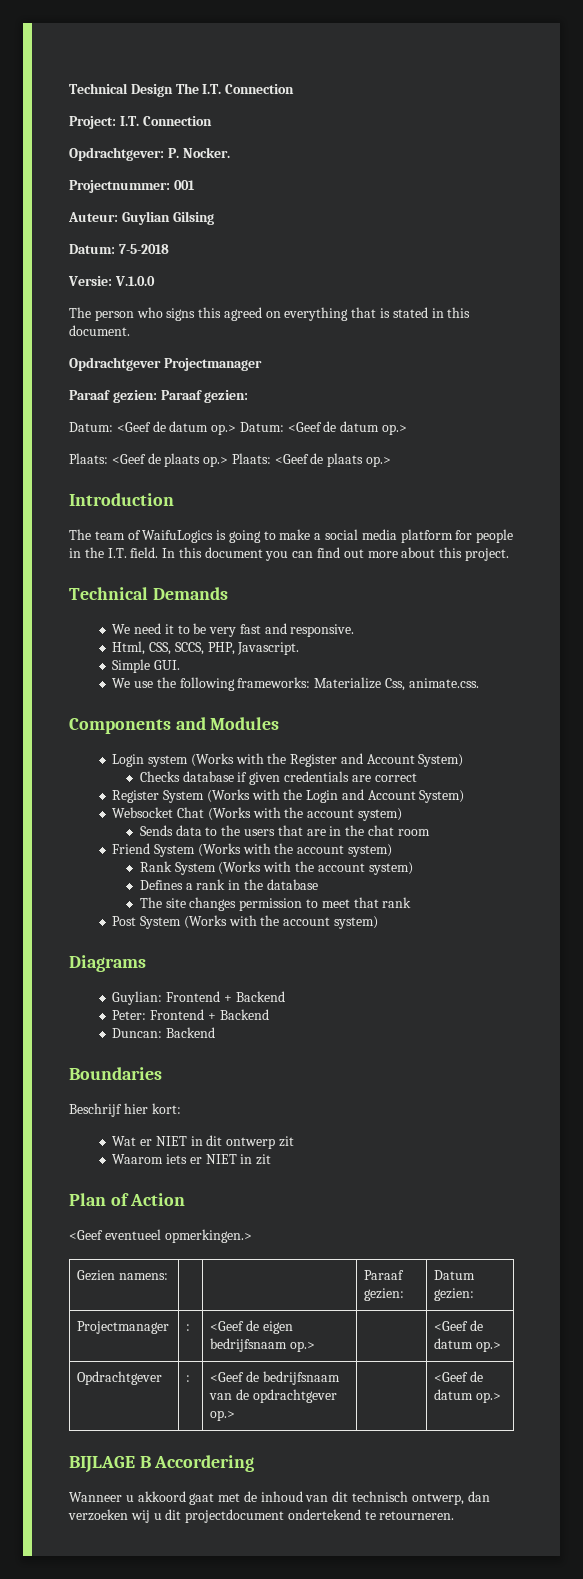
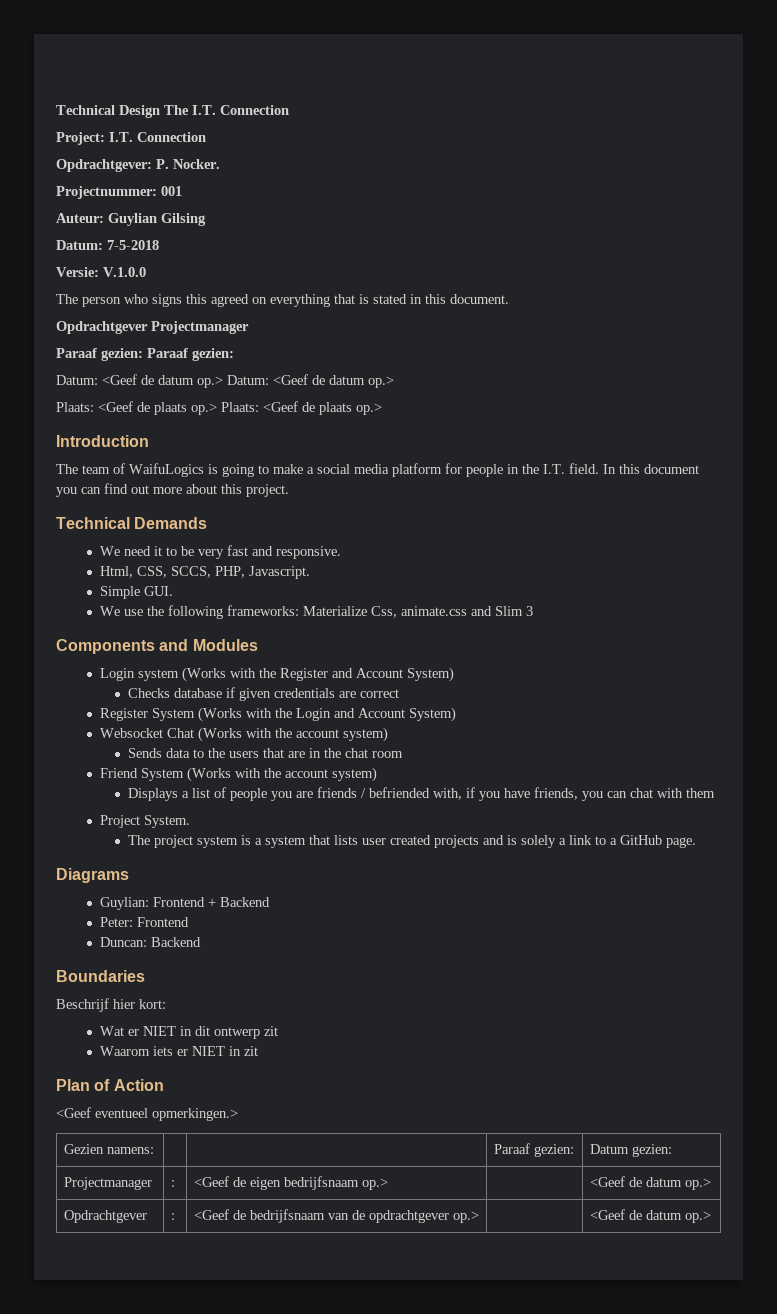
[408,678,479,688] animate.css. -> [400,606,533,616] animate.css and Slim 3
[139,861,413,875] [139,879,318,890] [139,897,412,911] [112,915,378,929] Rank System (Works with the account system) // Defines a rank in the database // The site changes permission to meet that rank // Post System (Works with the account system) -> [127,787,715,801] [99,815,190,828] [127,835,696,848] Displays a list of people you are friends / befriended with, if you have friends, you can chat with them // Project System. // The project system is a system that lists user created projects and is solely a link to a GitHub page.
[207,1009,269,1020] + Backend -> (189, 922) none
[69,1455,255,1473] [69,1491,490,1505] [68,1509,455,1523] // BIJLAGE B Accordering // Wanneer u akkoord gaat met de inhoud van dit technisch ontwerp, dan verzoeken wij u dit projectdocument ondertekend te retourneren. -> (711, 1217) none

